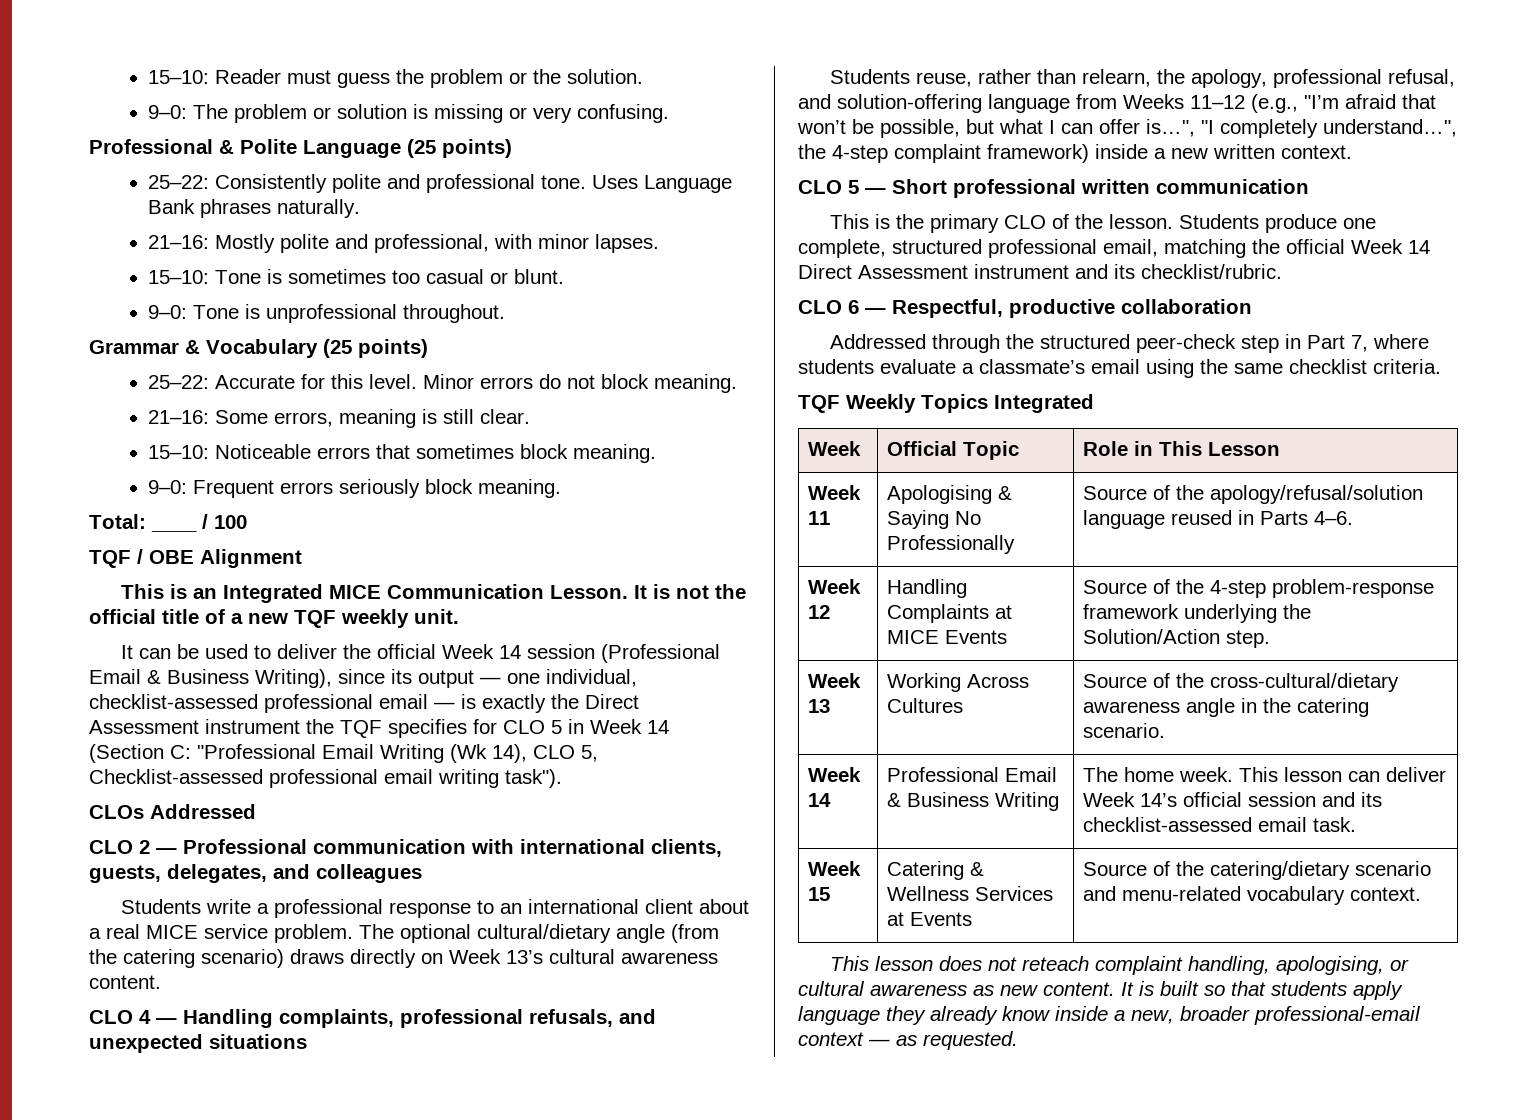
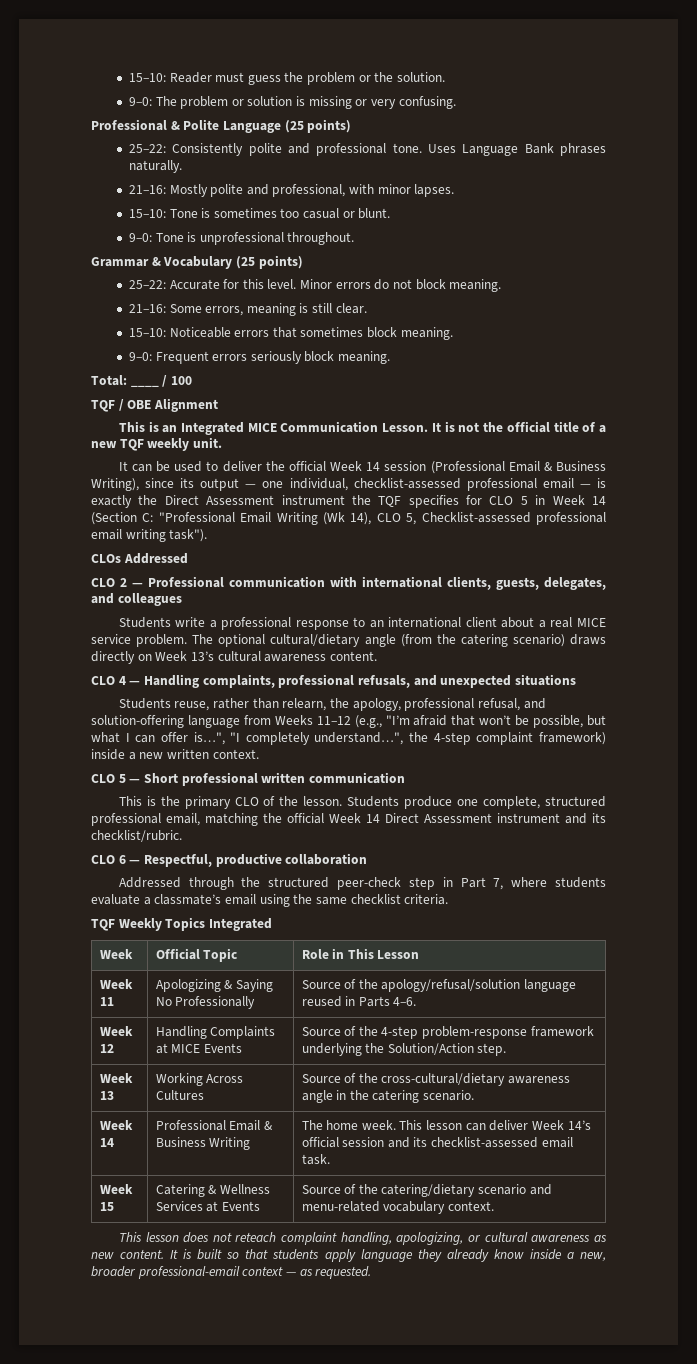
[887,485,993,504] Apologising -> [155,979,221,992] Apologizing
[1275,956,1384,975] apologising, -> [396,1232,464,1245] apologizing,

